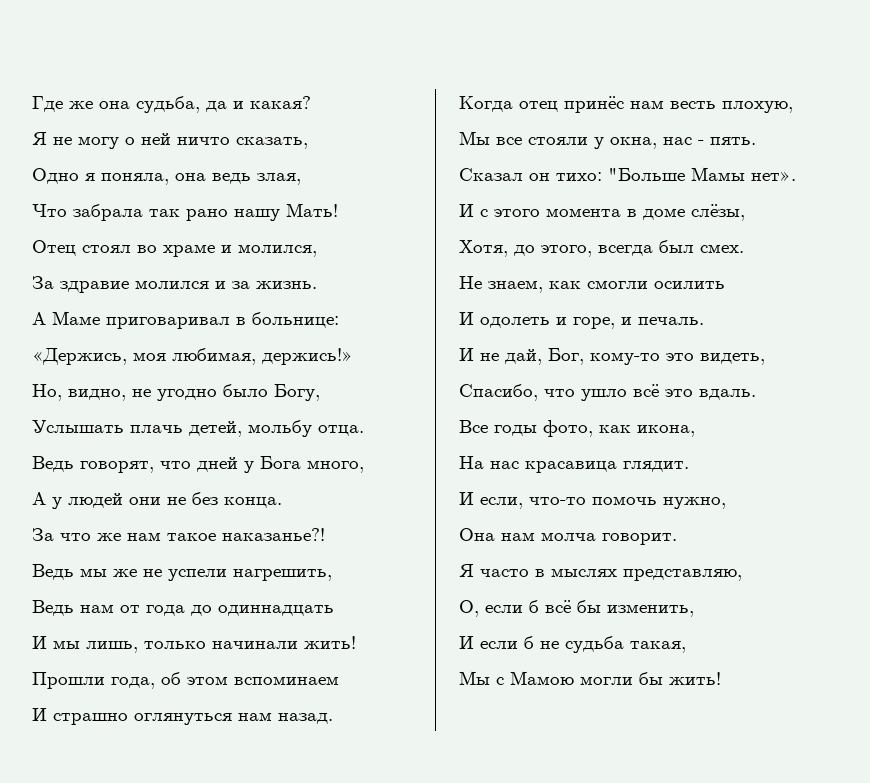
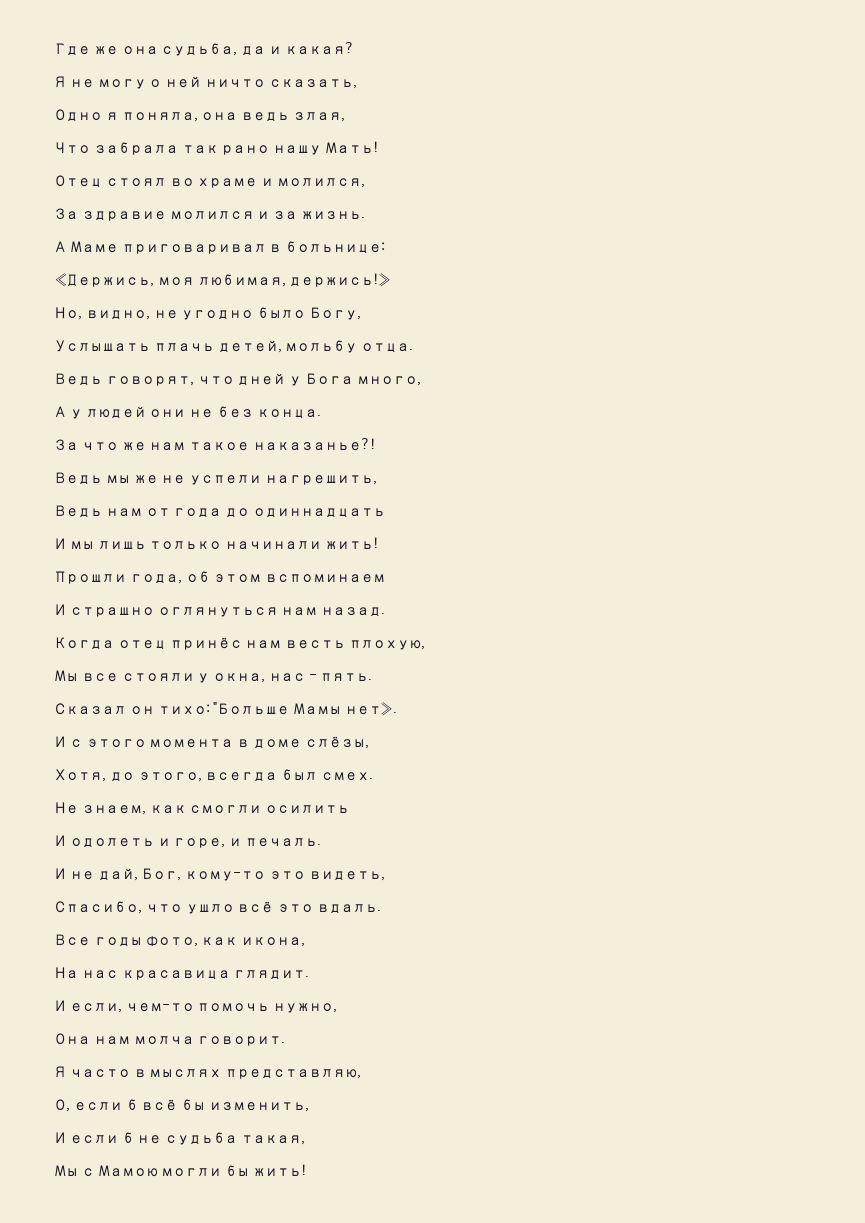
[86,641,138,653] лишь, -> [97,541,146,550] лишь
[529,497,586,505] что-то -> [125,1003,194,1012] чем-то

